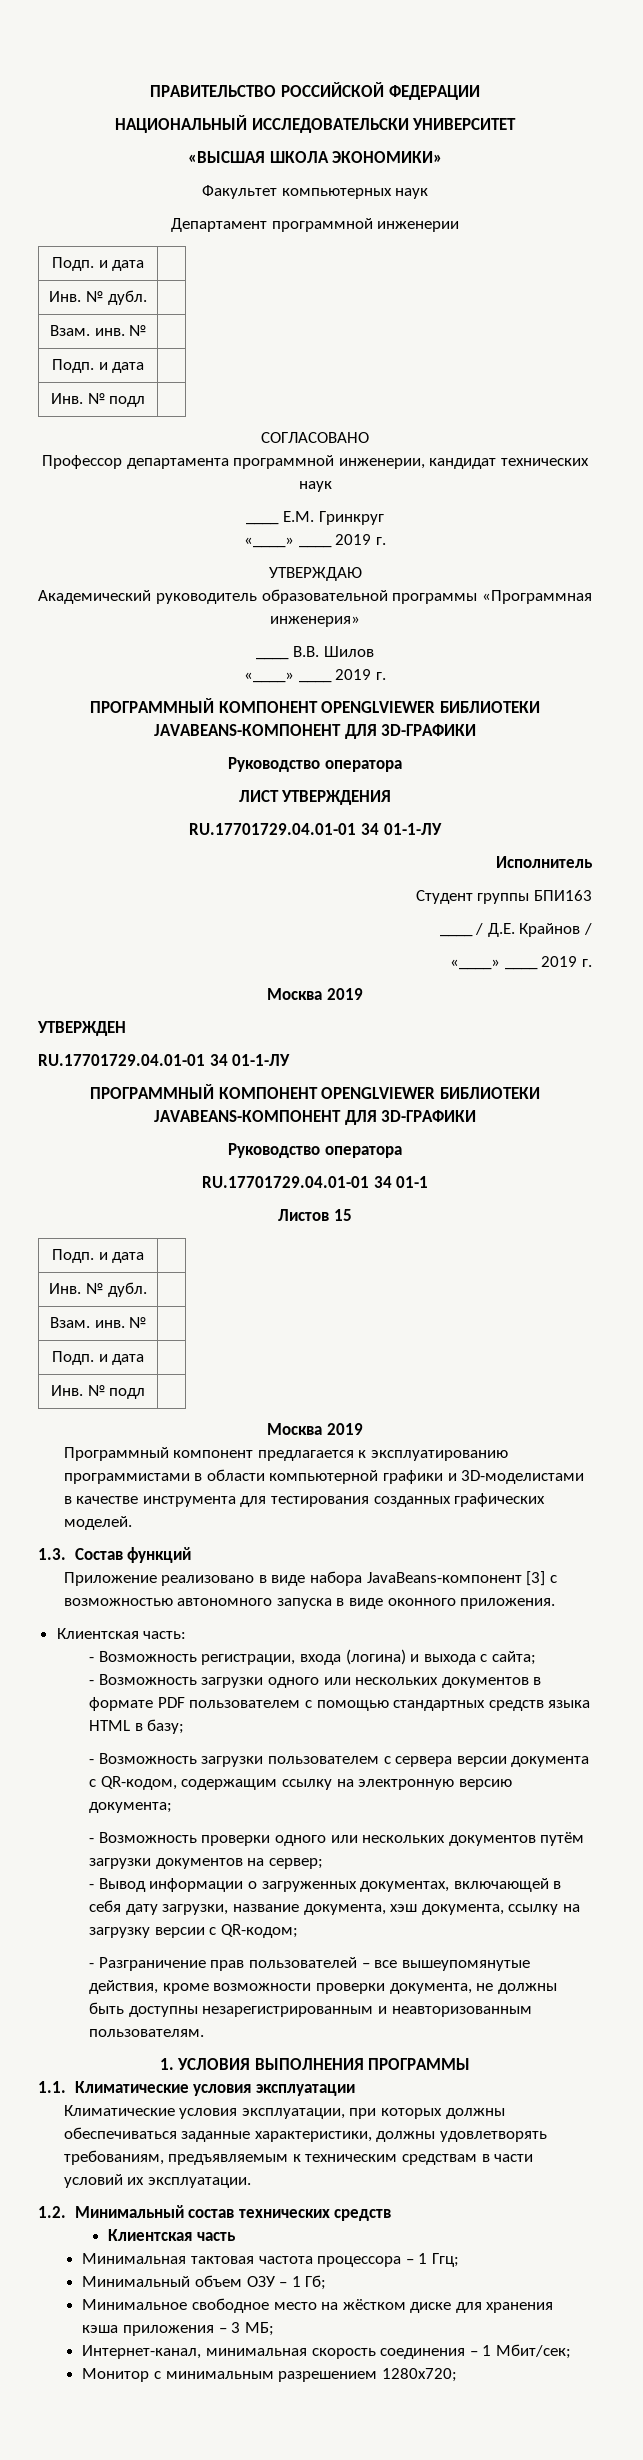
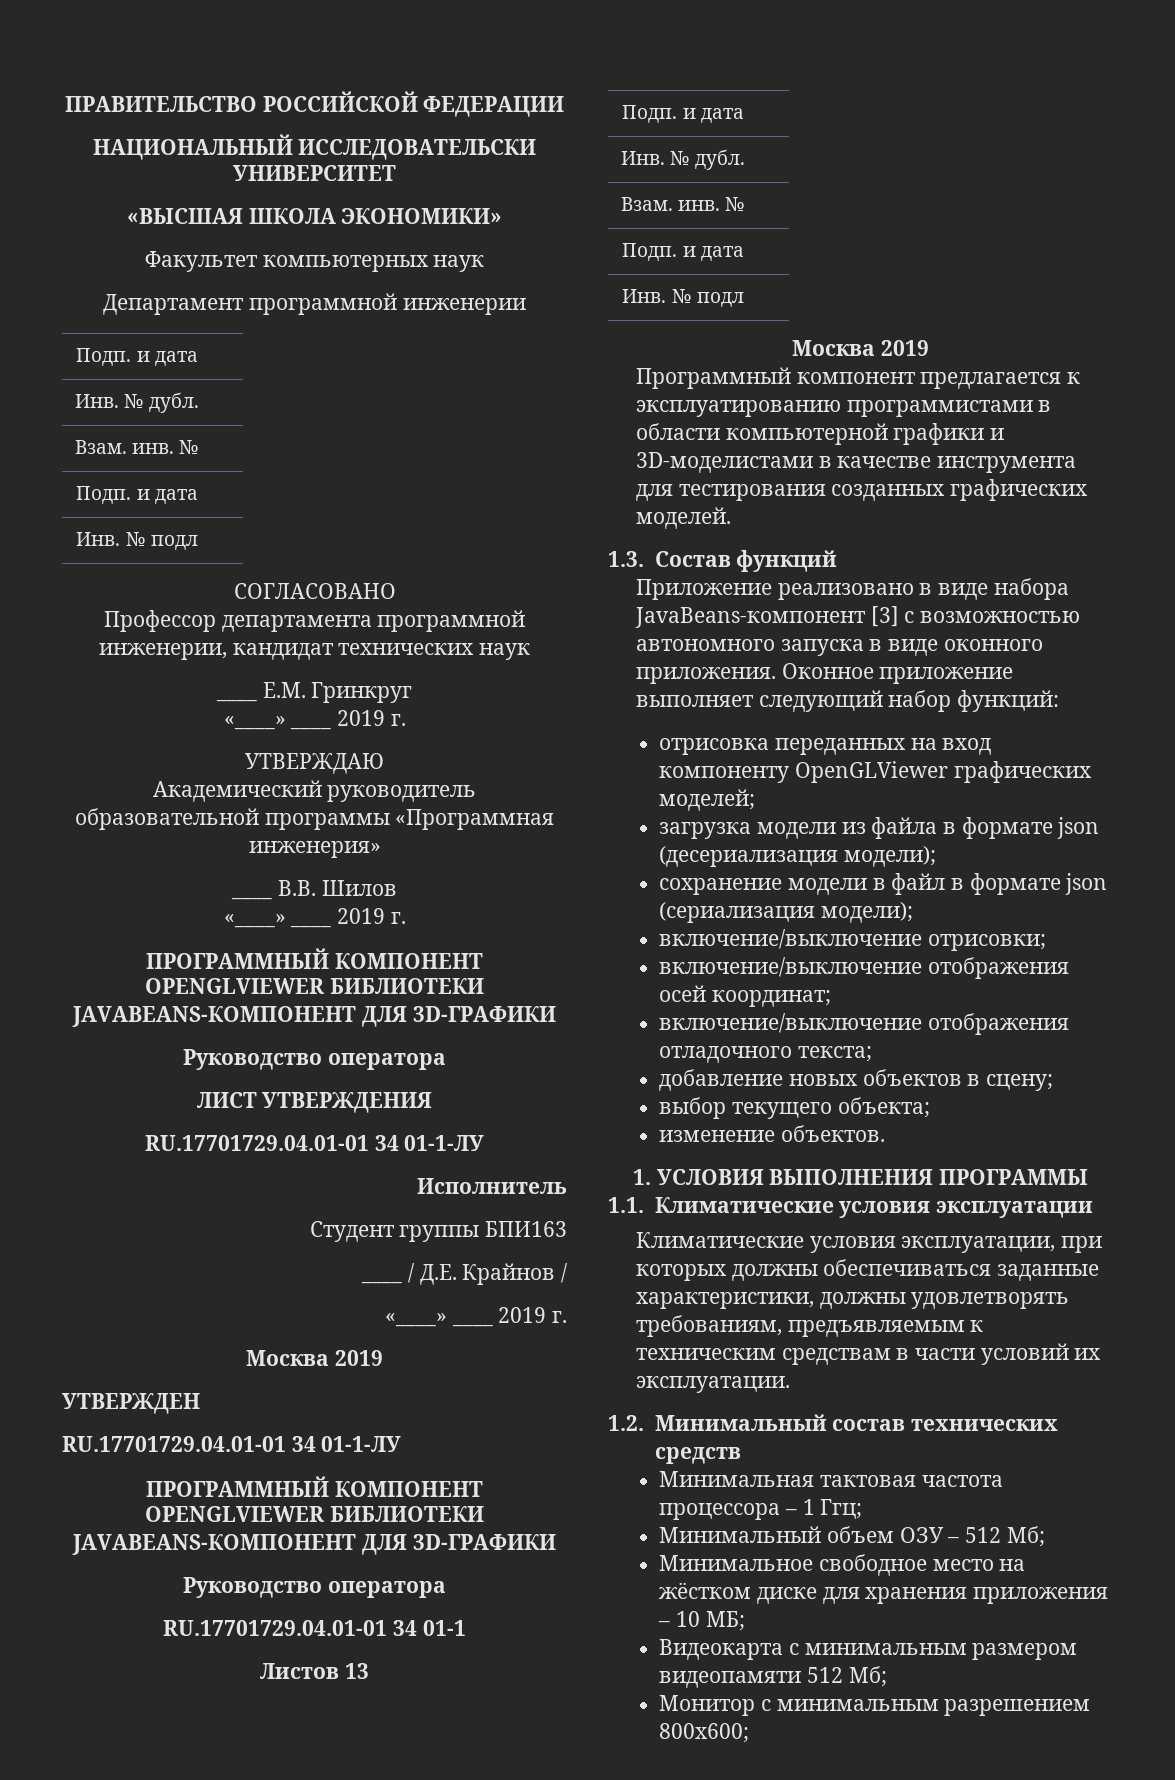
[333,1209,352,1221] 15 -> [344,1663,369,1679] 13
[56,1628,187,1639] [89,1649,537,1665] [89,1674,542,1688] [89,1697,591,1711] [89,1719,185,1734] [89,1753,590,1767] [89,1776,512,1790] [89,1802,173,1813] [89,1832,585,1846] [89,1858,324,1869] [89,1878,562,1892] [89,1900,581,1915] [89,1924,299,1938] [89,1957,530,1971] [89,1980,557,1994] [89,2002,532,2017] [89,2029,205,2037] // Клиентская часть: // - Возможность регистрации, входа (логина) и выхода с сайта; // - Возможность загрузки одного или нескольких документов в формате PDF пользователем с помощью стандартных средств языка HTML в базу; // - Возможность загрузки пользователем с сервера версии документа с QR-кодом, содержащим ссылку на электронную версию документа; // - Возможность проверки одного или нескольких документов путём загрузки документов на сервер; // - Вывод информации о загруженных документах, включающей в себя дату загрузки, название документа, хэш документа, ссылку на загрузку версии с QR-кодом; // - Разграничение прав пользователей – все вышеупомянутые действия, кроме возможности проверки документа, не должны быть доступны незарегистрированным и неавторизованным пользователям. -> [781,663,1014,684] [636,690,1060,712] [659,738,992,755] [659,761,1092,783] [659,789,756,811] [659,817,1100,839] [659,846,936,867] [659,873,1108,895] [659,902,913,923] [659,929,1046,951] [659,957,1069,979] [659,985,831,1007] [659,1013,1069,1035] [659,1046,872,1063] [659,1069,1053,1091] [659,1097,930,1119] [659,1125,885,1142] Оконное приложение выполняет следующий набор функций: // отрисовка переданных на вход компоненту OpenGLViewer графических моделей; // загрузка модели из файла в формате json (десериализация модели); // сохранение модели в файл в формате json (сериализация модели); // включение/выключение отрисовки; // включение/выключение отображения осей координат; // включение/выключение отображения отладочного текста; // добавление новых объектов в сцену; // выбор текущего объекта; // изменение объектов.
[107,2229,236,2241] // Клиентская часть -> (741, 1455) none
[291,2275,327,2290] 1 Гб; -> [964,1526,1045,1547] 512 Мб;
[82,2325,119,2333] кэша -> (968, 1595) none
[231,2322,241,2333] 3 -> [675,1611,700,1627] 10
[82,2344,571,2359] Интернет-канал, минимальная скорость соединения – 1 Мбит/сек; -> [659,1639,1078,1660] [659,1666,887,1688] Видеокарта с минимальным размером видеопамяти 512 Мб;
[381,2368,457,2382] 1280х720; -> [659,1723,750,1743] 800х600;

